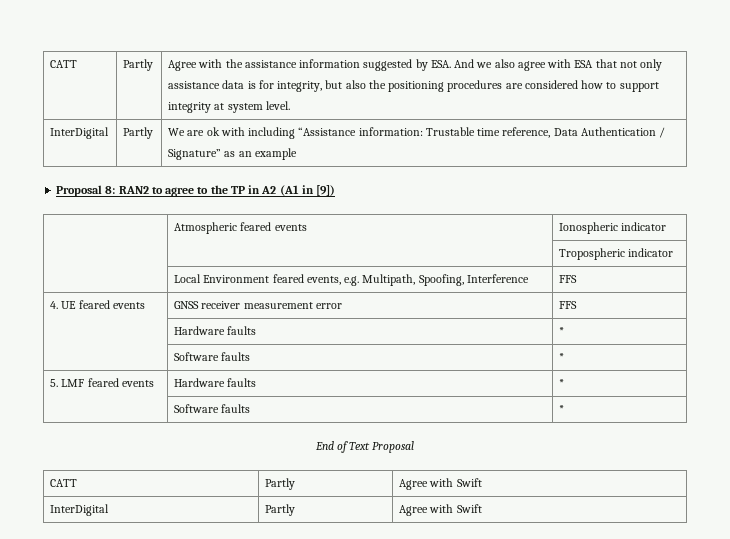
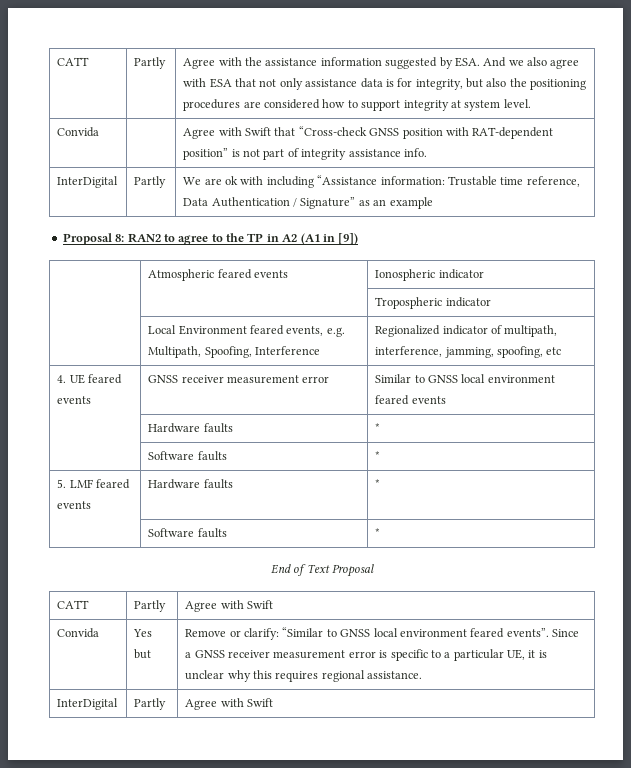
(290, 105) none -> [57,127,100,137] [183,126,554,139] [183,148,427,160] // Convida | | Agree with Swift that “Cross-check GNSS position with RAT-dependent position” is not part of integrity assistance info.
[559,275,578,283] FFS -> [375,325,558,337] [375,346,562,358] Regionalized indicator of multipath, interference, jamming, spoofing, etc
[559,301,578,309] FFS -> [375,374,555,383] [375,395,446,405] Similar to GNSS local environment feared events
(482, 482) none -> [57,628,100,638] [133,629,153,637] [134,649,152,659] [185,627,580,640] [185,649,547,661] [185,670,423,682] // Convida | Yes but | Remove or clarify: “Similar to GNSS local environment feared events”. Since a GNSS receiver measurement error is specific to a particular UE, it is unclear why this requires regional assistance.

